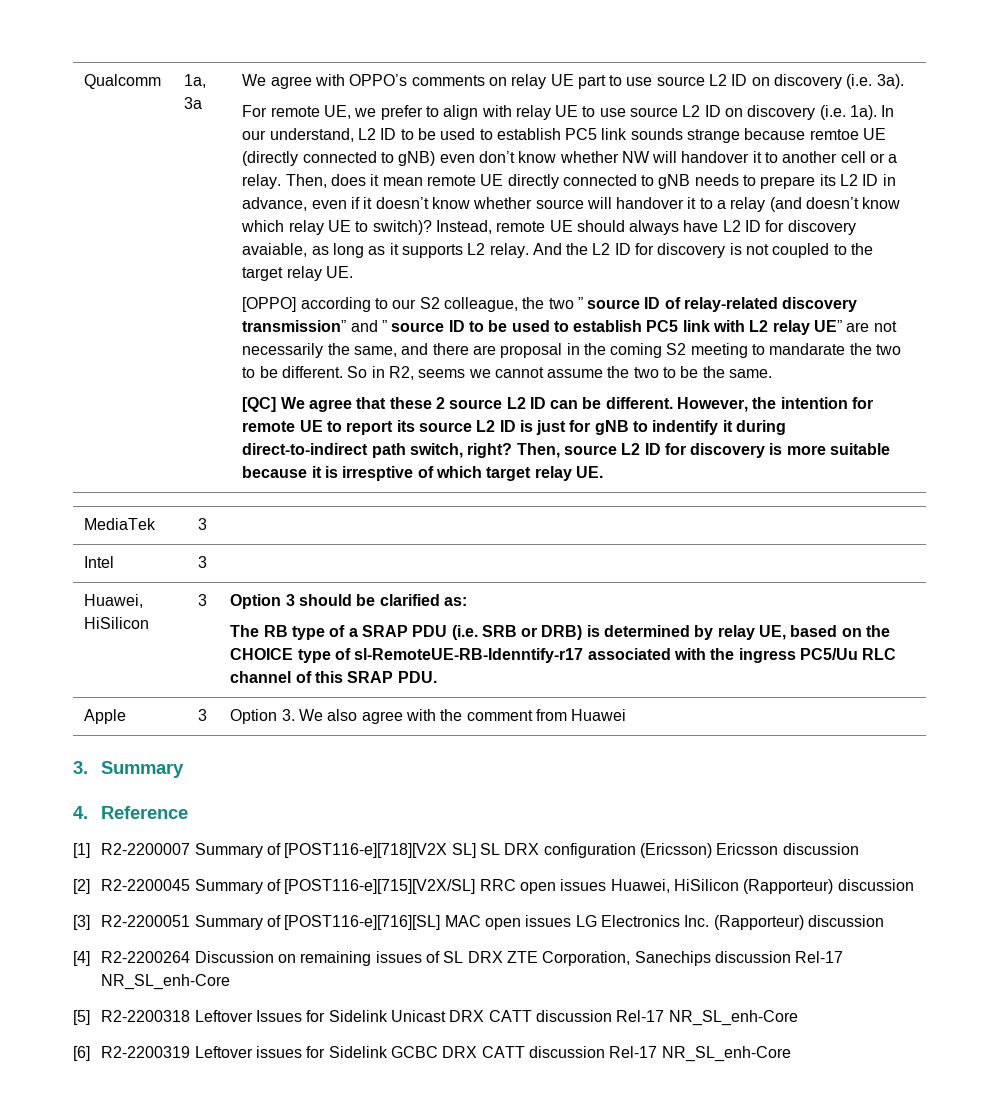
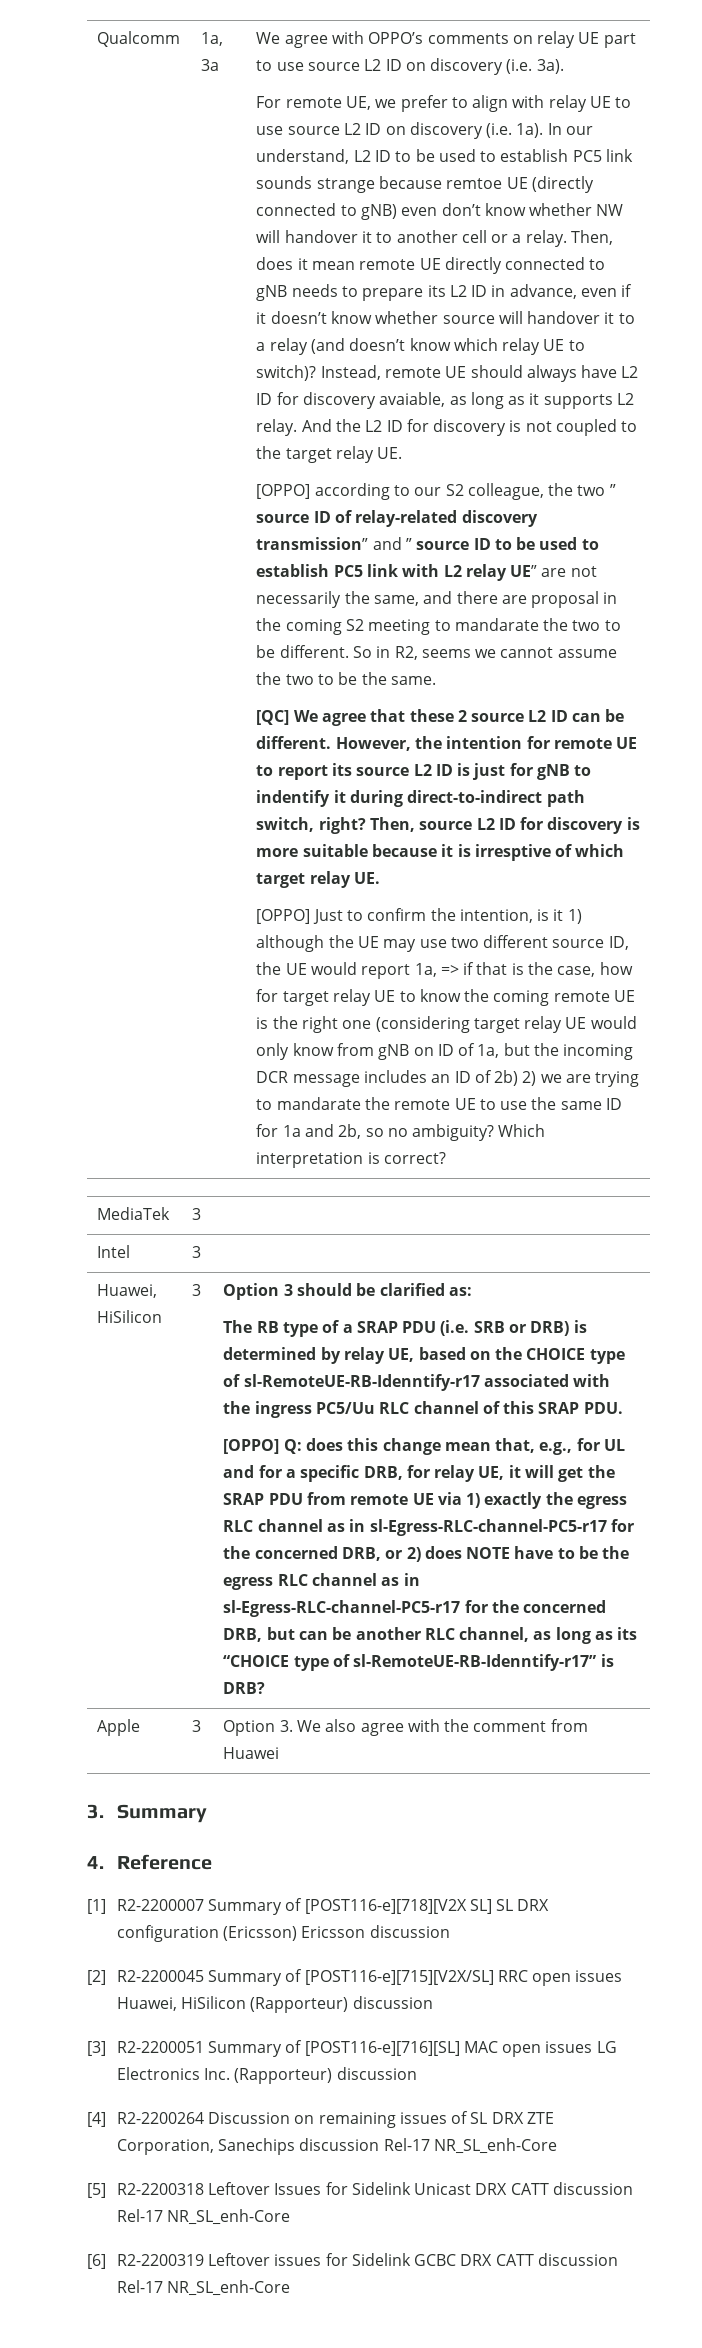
(603, 472) none -> [256,908,582,924] [256,935,629,952] [256,962,633,979] [256,989,636,1006] [256,1016,637,1033] [256,1043,634,1060] [256,1070,640,1087] [256,1097,623,1110] [256,1124,546,1141] [256,1152,446,1168] // [OPPO] Just to confirm the intention, is it 1) although the UE may use two different source ID, the UE would report 1a, => if that is the case, how for target relay UE to know the coming remote UE is the right one (considering target relay UE would only know from gNB on ID of 1a, but the incoming DCR message includes an ID of 2b) 2) we are trying to mandarate the remote UE to use the same ID for 1a and 2b, so no ambiguity? Which interpretation is correct?
(437, 677) none -> [223,1438,626,1455] [223,1465,615,1482] [223,1492,628,1509] [223,1519,634,1536] [223,1546,630,1562] [223,1573,420,1590] [223,1600,607,1617] [223,1627,638,1644] [223,1654,614,1671] [223,1682,266,1694] // [OPPO] Q: does this change mean that, e.g., for UL and for a specific DRB, for relay UE, it will get the SRAP PDU from remote UE via 1) exactly the egress RLC channel as in sl-Egress-RLC-channel-PC5-r17 for the concerned DRB, or 2) does NOTE have to be the egress RLC channel as in sl-Egress-RLC-channel-PC5-r17 for the concerned DRB, but can be another RLC channel, as long as its “CHOICE type of sl-RemoteUE-RB-Idenntify-r17” is DRB?

